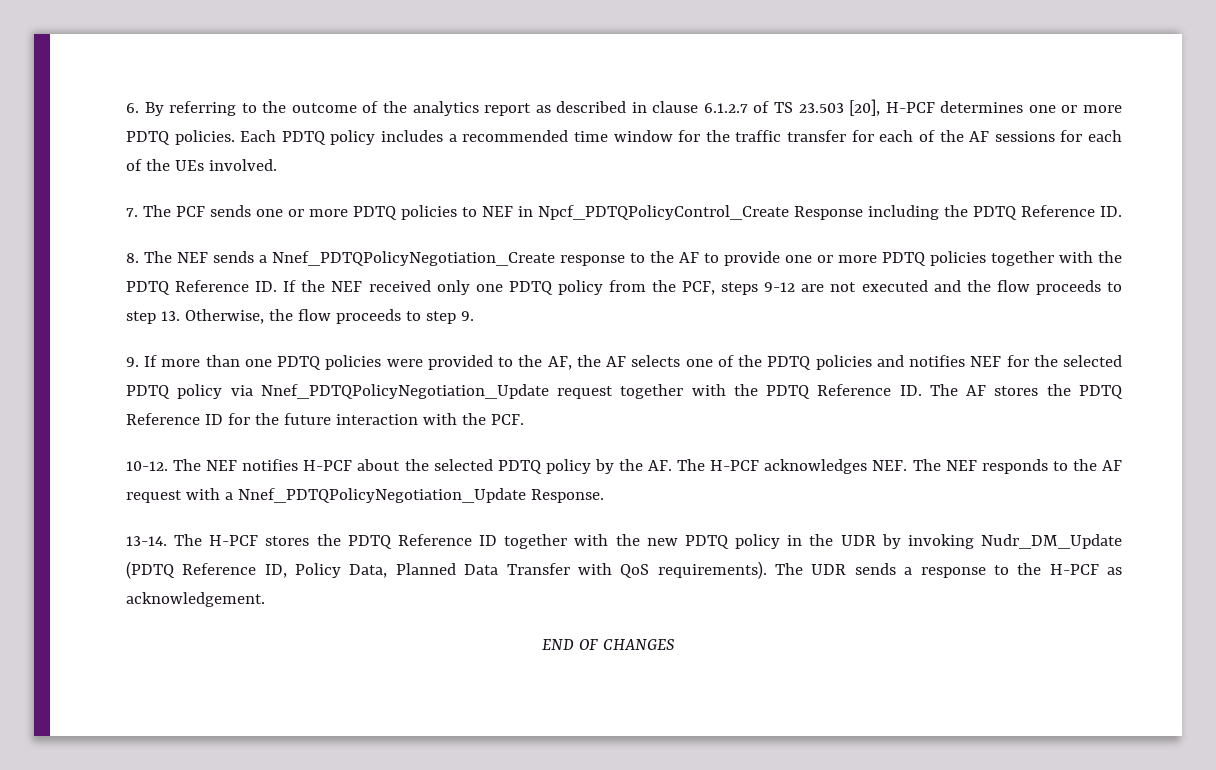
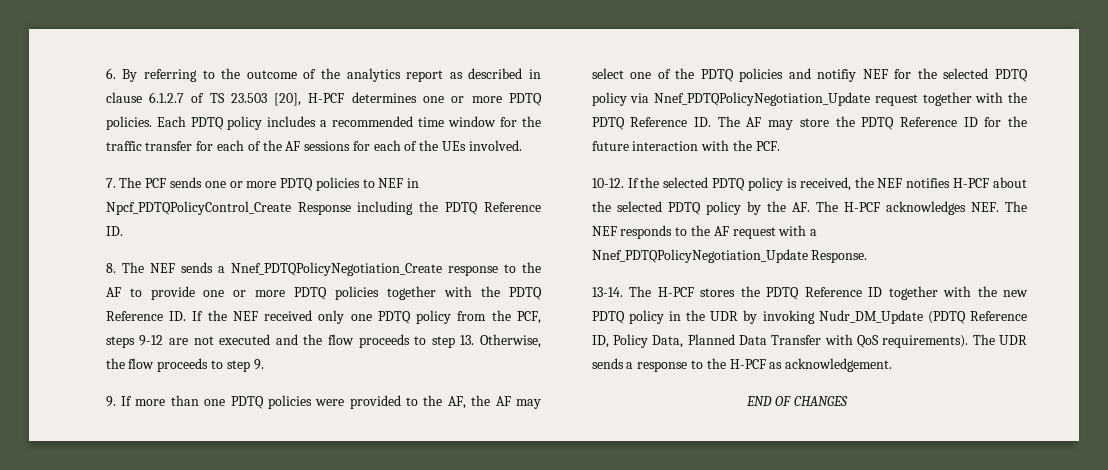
[631,355,681,367] selects -> [515,399,541,409] [591,68,624,79] may select
[909,355,966,367] notifies -> [817,69,857,82] notifiy
[994,386,1039,396] stores -> [768,118,829,130] may store
[173,459,202,471] The -> [627,177,874,191] If the selected PDTQ policy is received, the

